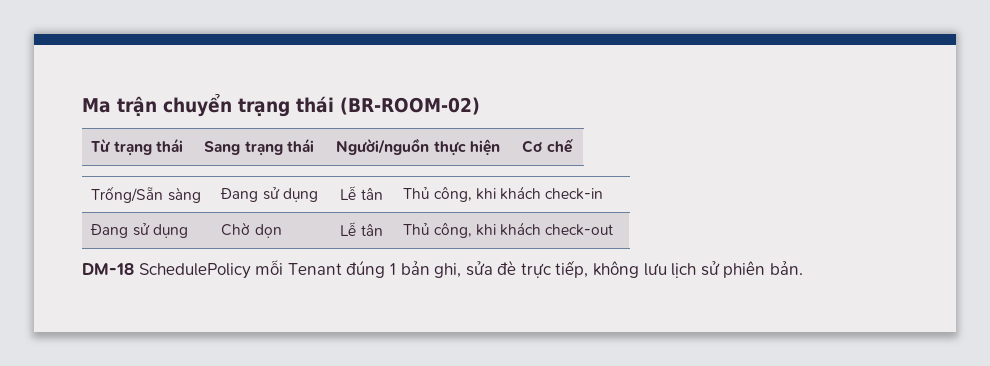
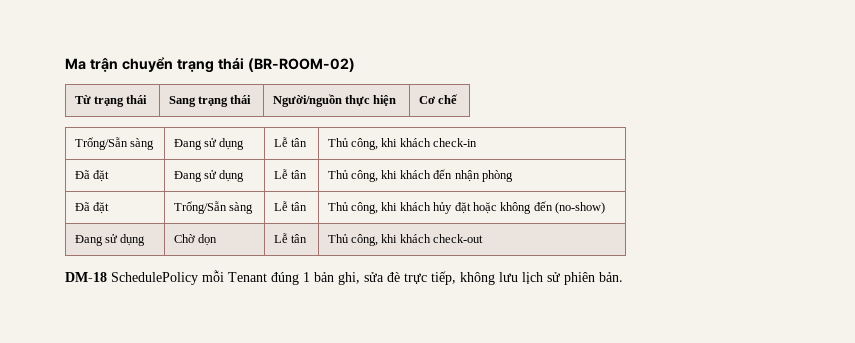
(604, 194) none -> [74,170,110,182] [173,170,245,182] [273,169,308,179] [327,169,513,182] [74,202,110,214] [173,201,254,214] [273,201,308,211] [327,201,606,214] // Đã đặt | Đang sử dụng | Lễ tân | Thủ công, khi khách đến nhận phòng // Đã đặt | Trống/Sẵn sàng | Lễ tân | Thủ công, khi khách hủy đặt hoặc không đến (no-show)

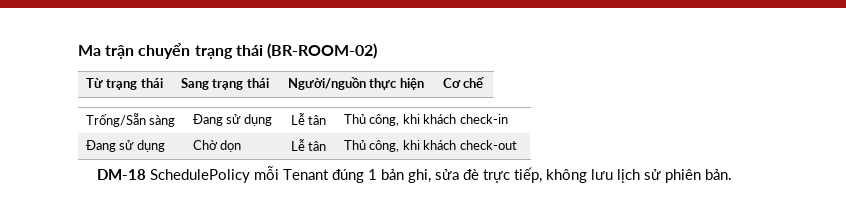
[74,170,110,182] [173,170,245,182] [273,169,308,179] [327,169,513,182] [74,202,110,214] [173,201,254,214] [273,201,308,211] [327,201,606,214] // Đã đặt | Đang sử dụng | Lễ tân | Thủ công, khi khách đến nhận phòng // Đã đặt | Trống/Sẵn sàng | Lễ tân | Thủ công, khi khách hủy đặt hoặc không đến (no-show) -> (508, 119) none

